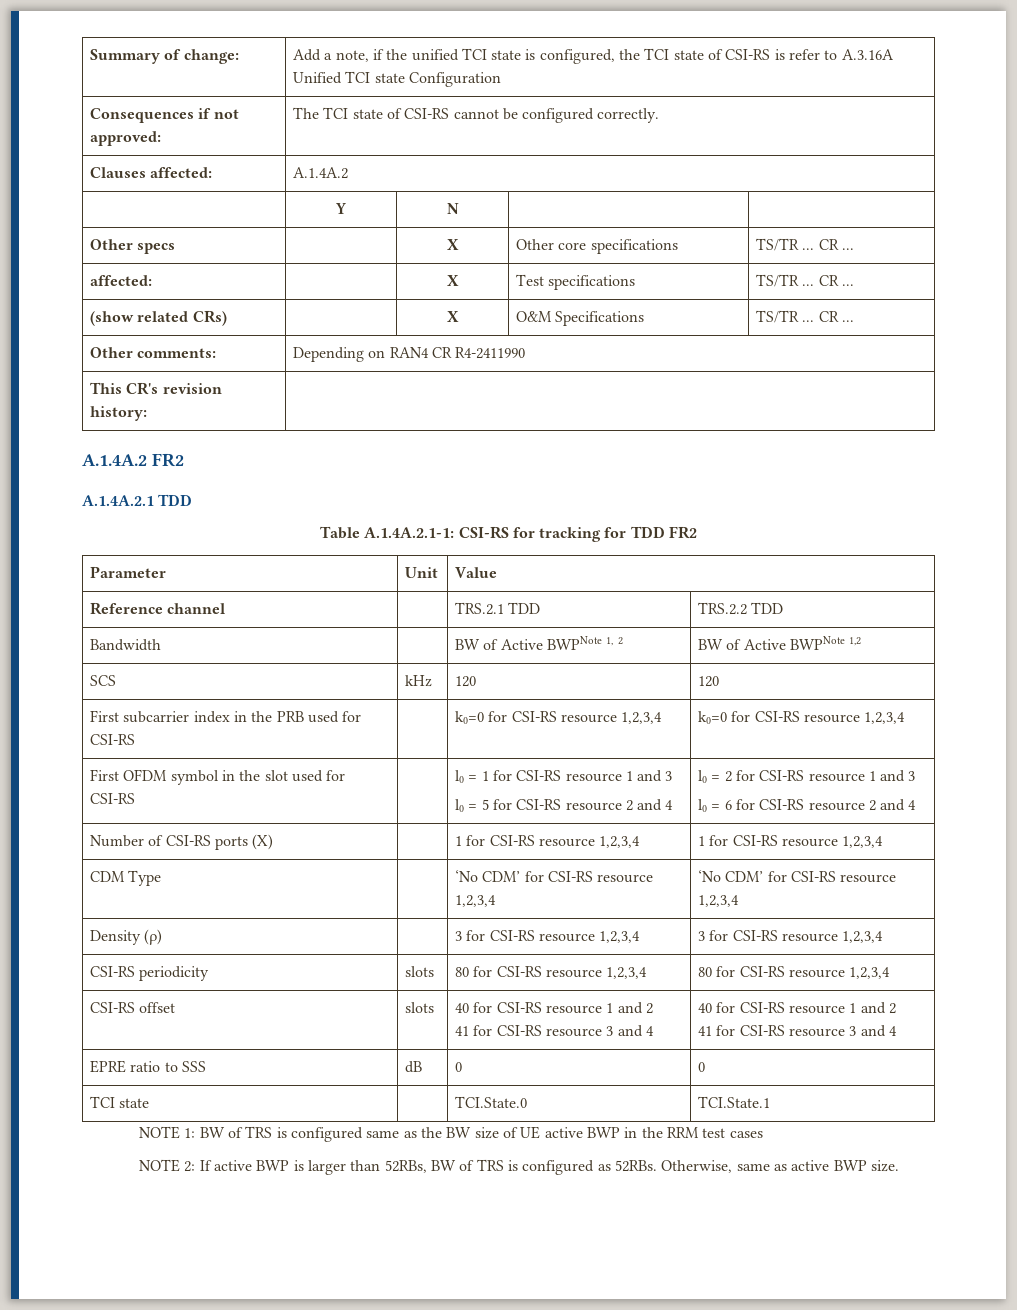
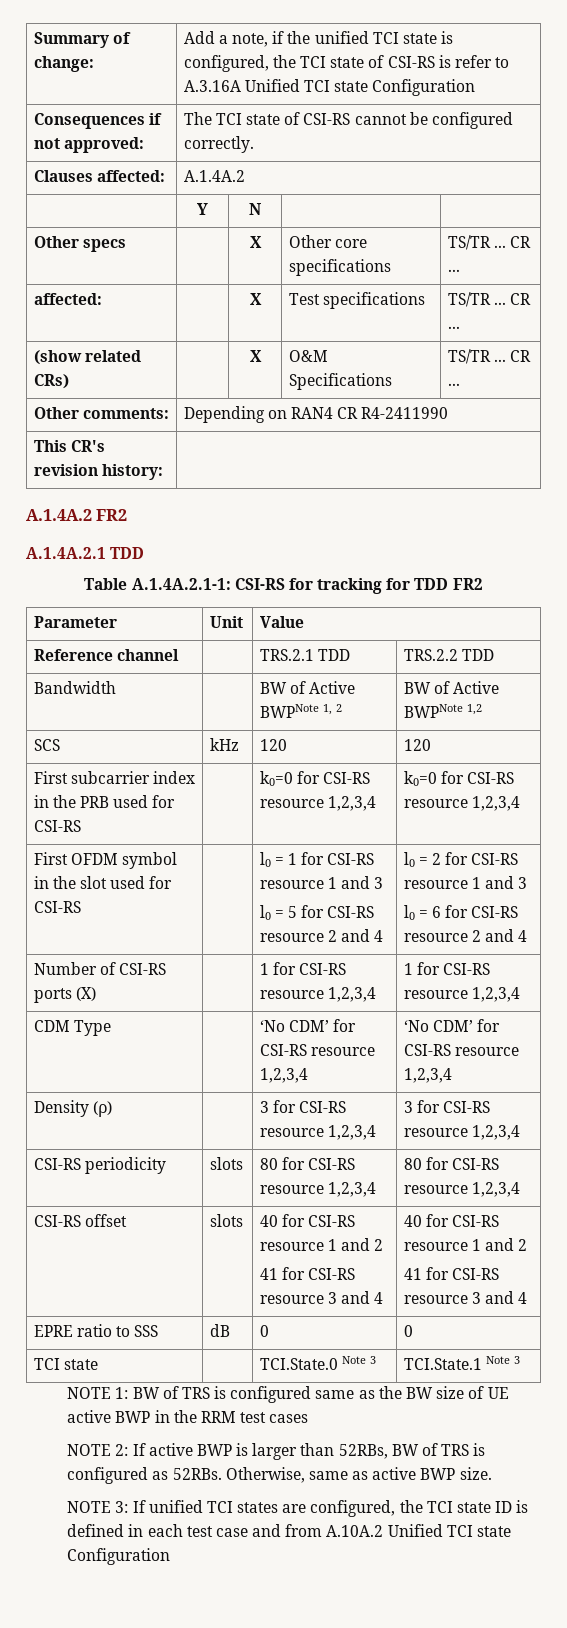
(527, 1102) none -> [341,1356,377,1364] Note 3
(770, 1102) none -> [485,1356,521,1364] Note 3
(899, 1166) none -> [67,1500,529,1517] [67,1524,512,1537] [67,1548,171,1565] // NOTE 3: If unified TCI states are configured, the TCI state ID is defined in each test case and from A.10A.2 Unified TCI state Configuration

